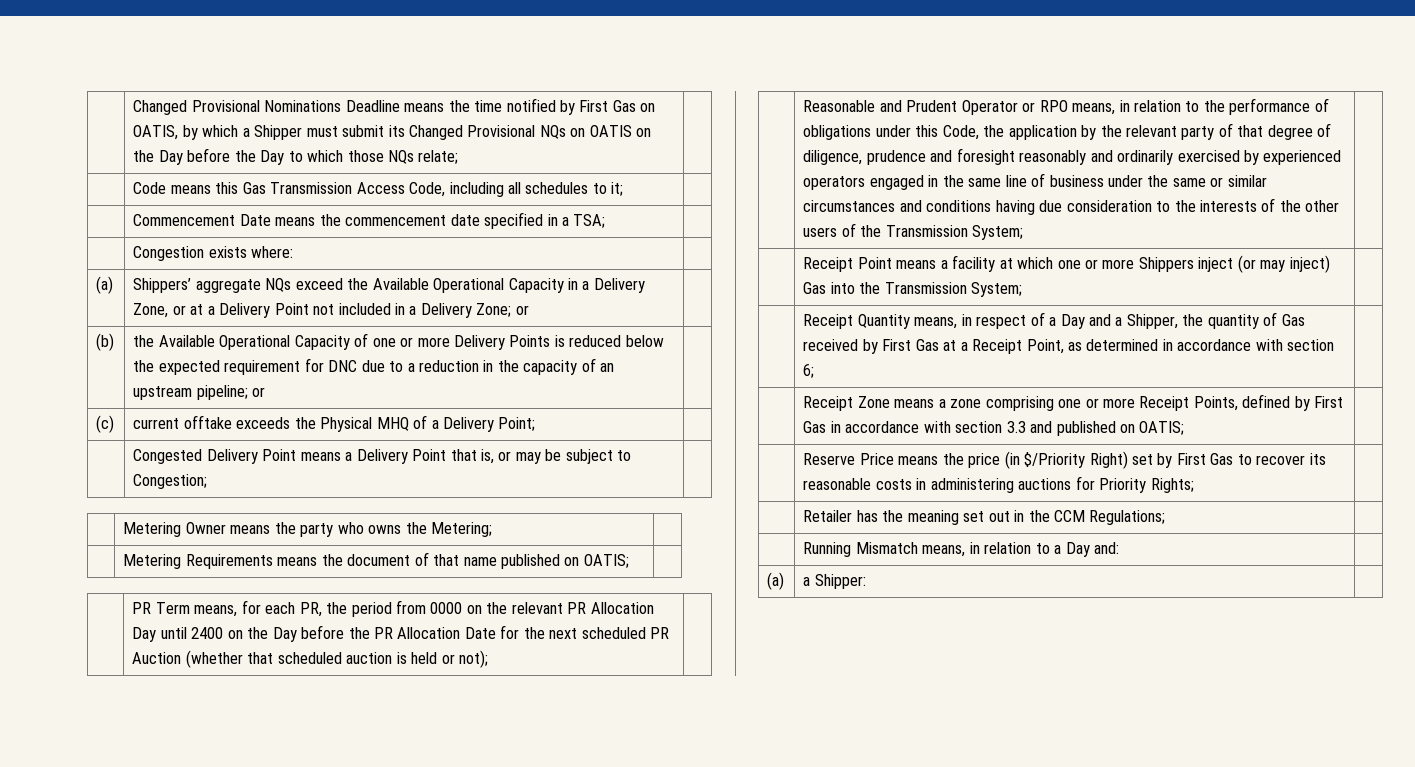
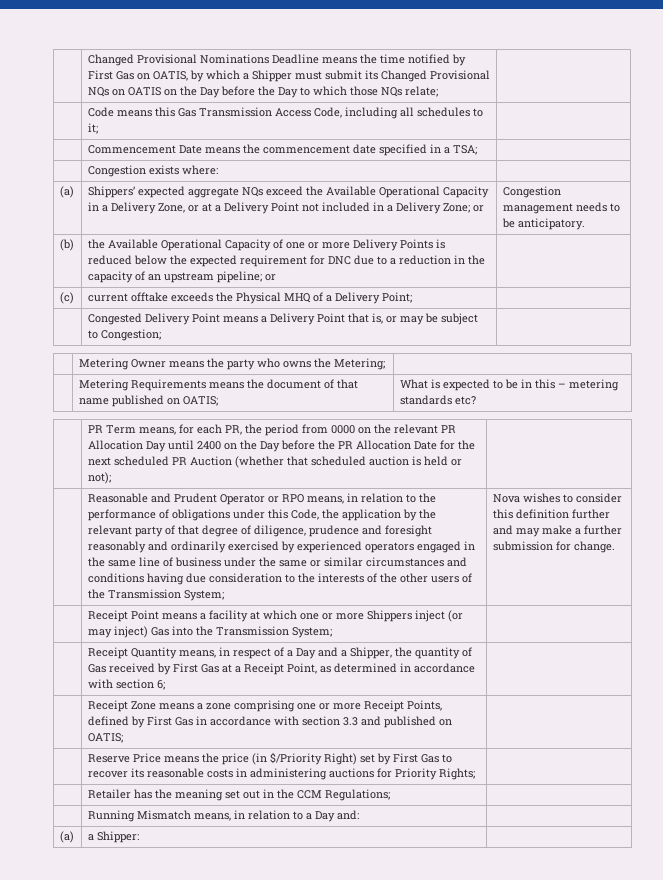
(192, 285) none -> [137,186,185,198] expected
(529, 310) none -> [502,186,561,198] [502,202,620,214] [501,218,585,230] Congestion management needs to be anticipatory.
(629, 561) none -> [399,379,619,391] [399,395,476,405] What is expected to be in this – metering standards etc?
(1024, 232) none -> [492,493,622,503] [492,509,610,519] [492,525,622,537] [492,541,615,553] Nova wishes to consider this definition further and may make a further submission for change.

